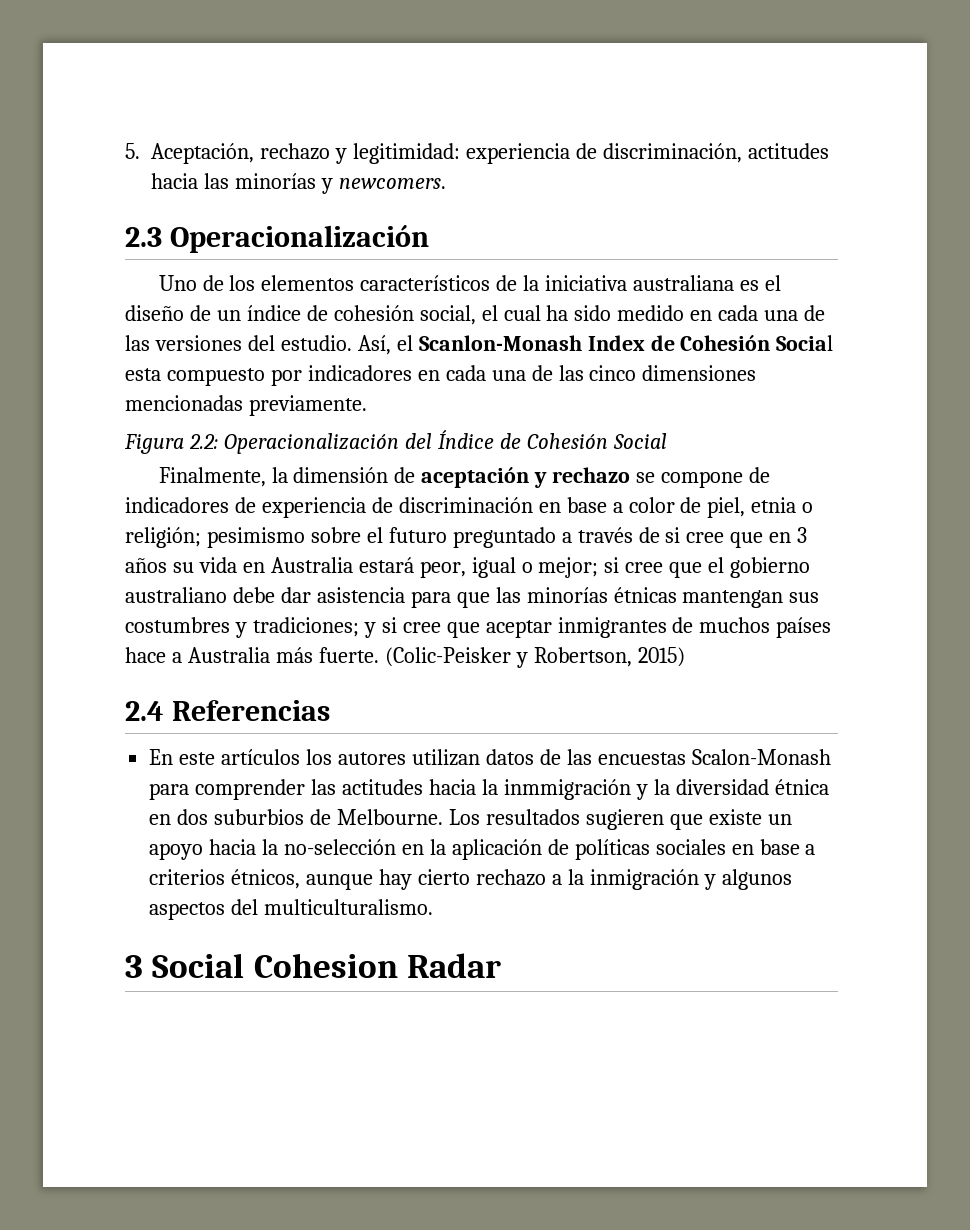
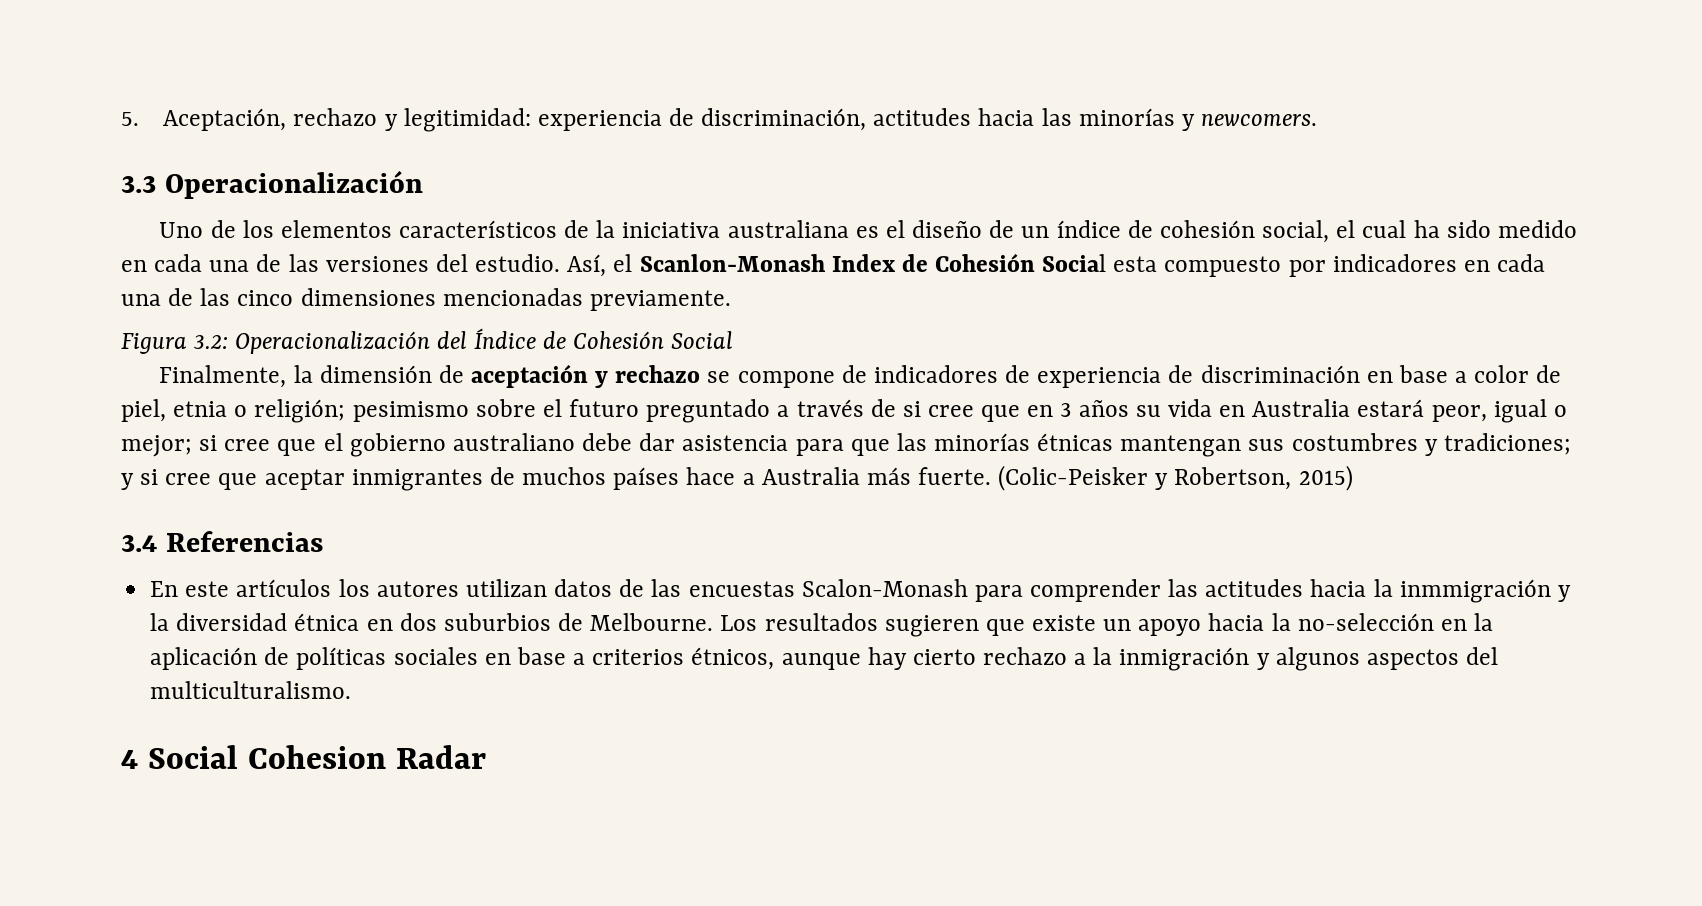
[125,227,162,247] 2.3 -> [121,176,156,193] 3.3
[188,434,218,449] 2.2: -> [194,335,229,349] 3.2:
[125,701,164,721] 2.4 -> [121,535,157,552] 3.4
[125,955,143,978] 3 -> [121,750,138,769] 4

